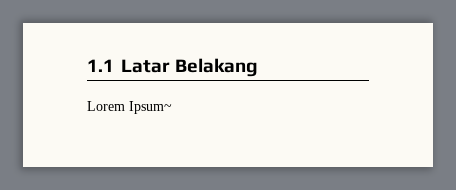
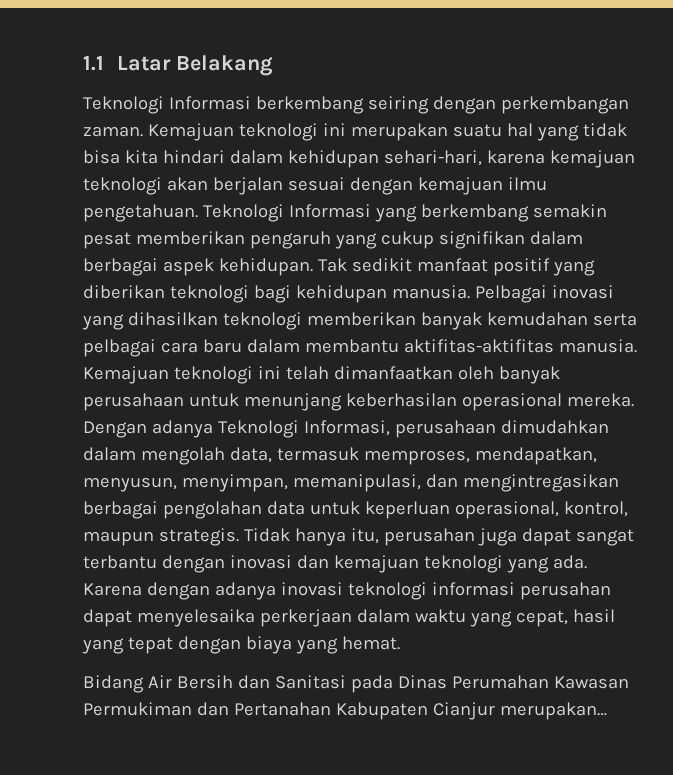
[87,101,172,114] Lorem Ipsum~ -> [83,96,629,114] [83,123,627,141] [83,150,635,168] [83,177,547,195] [83,204,607,222] [83,231,583,249] [83,258,595,276] [83,285,614,303] [82,312,637,330] [83,339,637,357] [83,366,560,384] [83,393,634,411] [83,420,609,438] [83,447,597,465] [83,474,619,492] [83,501,628,519] [83,528,634,546] [83,555,587,573] [83,582,611,600] [83,609,615,627] [82,636,400,654] [83,675,629,693] [83,702,607,720] Teknologi Informasi berkembang seiring dengan perkembangan zaman. Kemajuan teknologi ini merupakan suatu hal yang tidak bisa kita hindari dalam kehidupan sehari-hari, karena kemajuan teknologi akan berjalan sesuai dengan kemajuan ilmu pengetahuan. Teknologi Informasi yang berkembang semakin pesat memberikan pengaruh yang cukup signifikan dalam berbagai aspek kehidupan. Tak sedikit manfaat positif yang diberikan teknologi bagi kehidupan manusia. Pelbagai inovasi yang dihasilkan teknologi memberikan banyak kemudahan serta pelbagai cara baru dalam membantu aktifitas-aktifitas manusia. Kemajuan teknologi ini telah dimanfaatkan oleh banyak perusahaan untuk menunjang keberhasilan operasional mereka. Dengan adanya Teknologi Informasi, perusahaan dimudahkan dalam mengolah data, termasuk memproses, mendapatkan, menyusun, menyimpan, memanipulasi, dan mengintregasikan berbagai pengolahan data untuk keperluan operasional, kontrol, maupun strategis. Tidak hanya itu, perusahan juga dapat sangat terbantu dengan inovasi dan kemajuan teknologi yang ada. Karena dengan adanya inovasi teknologi informasi perusahan dapat menyelesaika perkerjaan dalam waktu yang cepat, hasil yang tepat dengan biaya yang hemat. // Bidang Air Bersih dan Sanitasi pada Dinas Perumahan Kawasan Permukiman dan Pertanahan Kabupaten Cianjur merupakan…

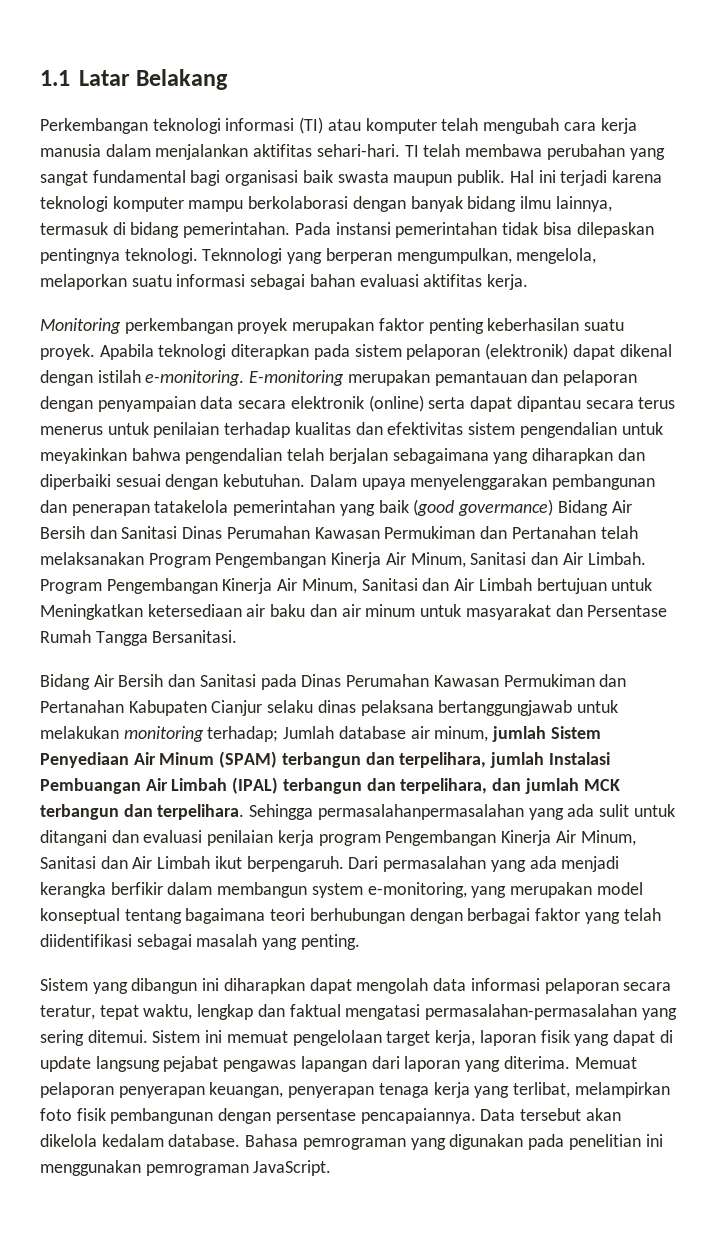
[83,96,629,114] [83,123,627,141] [83,150,635,168] [83,177,547,195] [83,204,607,222] [83,231,583,249] [83,258,595,276] [83,285,614,303] [82,312,637,330] [83,339,637,357] [83,366,560,384] [83,393,634,411] [83,420,609,438] [83,447,597,465] [83,474,619,492] [83,501,628,519] [83,528,634,546] [83,555,587,573] [83,582,611,600] [83,609,615,627] [82,636,400,654] Teknologi Informasi berkembang seiring dengan perkembangan zaman. Kemajuan teknologi ini merupakan suatu hal yang tidak bisa kita hindari dalam kehidupan sehari-hari, karena kemajuan teknologi akan berjalan sesuai dengan kemajuan ilmu pengetahuan. Teknologi Informasi yang berkembang semakin pesat memberikan pengaruh yang cukup signifikan dalam berbagai aspek kehidupan. Tak sedikit manfaat positif yang diberikan teknologi bagi kehidupan manusia. Pelbagai inovasi yang dihasilkan teknologi memberikan banyak kemudahan serta pelbagai cara baru dalam membantu aktifitas-aktifitas manusia. Kemajuan teknologi ini telah dimanfaatkan oleh banyak perusahaan untuk menunjang keberhasilan operasional mereka. Dengan adanya Teknologi Informasi, perusahaan dimudahkan dalam mengolah data, termasuk memproses, mendapatkan, menyusun, menyimpan, memanipulasi, dan mengintregasikan berbagai pengolahan data untuk keperluan operasional, kontrol, maupun strategis. Tidak hanya itu, perusahan juga dapat sangat terbantu dengan inovasi dan kemajuan teknologi yang ada. Karena dengan adanya inovasi teknologi informasi perusahan dapat menyelesaika perkerjaan dalam waktu yang cepat, hasil yang tepat dengan biaya yang hemat. -> [40,117,637,134] [40,144,665,160] [40,170,662,186] [40,196,612,212] [40,222,654,238] [40,248,597,264] [40,274,529,290] [40,318,625,334] [40,343,672,360] [40,370,638,386] [40,395,676,412] [40,422,663,438] [40,448,645,464] [40,474,656,490] [40,499,632,516] [40,526,638,539] [40,552,646,568] [40,578,653,594] [40,604,668,620] [40,630,238,646] Perkembangan teknologi informasi (TI) atau komputer telah mengubah cara kerja manusia dalam menjalankan aktifitas sehari-hari. TI telah membawa perubahan yang sangat fundamental bagi organisasi baik swasta maupun publik. Hal ini terjadi karena teknologi komputer mampu berkolaborasi dengan banyak bidang ilmu lainnya, termasuk di bidang pemerintahan. Pada instansi pemerintahan tidak bisa dilepaskan pentingnya teknologi. Teknnologi yang berperan mengumpulkan, mengelola, melaporkan suatu informasi sebagai bahan evaluasi aktifitas kerja. // Monitoring perkembangan proyek merupakan faktor penting keberhasilan suatu proyek. Apabila teknologi diterapkan pada sistem pelaporan (elektronik) dapat dikenal dengan istilah e-monitoring. E-monitoring merupakan pemantauan dan pelaporan dengan penyampaian data secara elektronik (online) serta dapat dipantau secara terus menerus untuk penilaian terhadap kualitas dan efektivitas sistem pengendalian untuk meyakinkan bahwa pengendalian telah berjalan sebagaimana yang diharapkan dan diperbaiki sesuai dengan kebutuhan. Dalam upaya menyelenggarakan pembangunan dan penerapan tatakelola pemerintahan yang baik (good govermance) Bidang Air Bersih dan Sanitasi Dinas Perumahan Kawasan Permukiman dan Pertanahan telah melaksanakan Program Pengembangan Kinerja Air Minum, Sanitasi dan Air Limbah. Program Pengembangan Kinerja Air Minum, Sanitasi dan Air Limbah bertujuan untuk Meningkatkan ketersediaan air baku dan air minum untuk masyarakat dan Persentase Rumah Tangga Bersanitasi.
[499,702,607,720] merupakan… -> [267,700,619,716] [40,726,601,742] [40,751,610,768] [40,777,620,794] [40,804,675,820] [40,830,636,846] [40,856,620,872] [40,882,643,898] [40,908,661,924] [40,934,360,950] [40,978,672,994] [40,1004,677,1020] [40,1030,673,1046] [40,1056,637,1072] [40,1082,670,1098] [40,1108,621,1124] [40,1134,663,1150] [40,1160,332,1176] selaku dinas pelaksana bertanggungjawab untuk melakukan monitoring terhadap; Jumlah database air minum, jumlah Sistem Penyediaan Air Minum (SPAM) terbangun dan terpelihara, jumlah Instalasi Pembuangan Air Limbah (IPAL) terbangun dan terpelihara, dan jumlah MCK terbangun dan terpelihara. Sehingga permasalahanpermasalahan yang ada sulit untuk ditangani dan evaluasi penilaian kerja program Pengembangan Kinerja Air Minum, Sanitasi dan Air Limbah ikut berpengaruh. Dari permasalahan yang ada menjadi kerangka berfikir dalam membangun system e-monitoring, yang merupakan model konseptual tentang bagaimana teori berhubungan dengan berbagai faktor yang telah diidentifikasi sebagai masalah yang penting. // Sistem yang dibangun ini diharapkan dapat mengolah data informasi pelaporan secara teratur, tepat waktu, lengkap dan faktual mengatasi permasalahan-permasalahan yang sering ditemui. Sistem ini memuat pengelolaan target kerja, laporan fisik yang dapat di update langsung pejabat pengawas lapangan dari laporan yang diterima. Memuat pelaporan penyerapan keuangan, penyerapan tenaga kerja yang terlibat, melampirkan foto fisik pembangunan dengan persentase pencapaiannya. Data tersebut akan dikelola kedalam database. Bahasa pemrograman yang digunakan pada penelitian ini menggunakan pemrograman JavaScript.

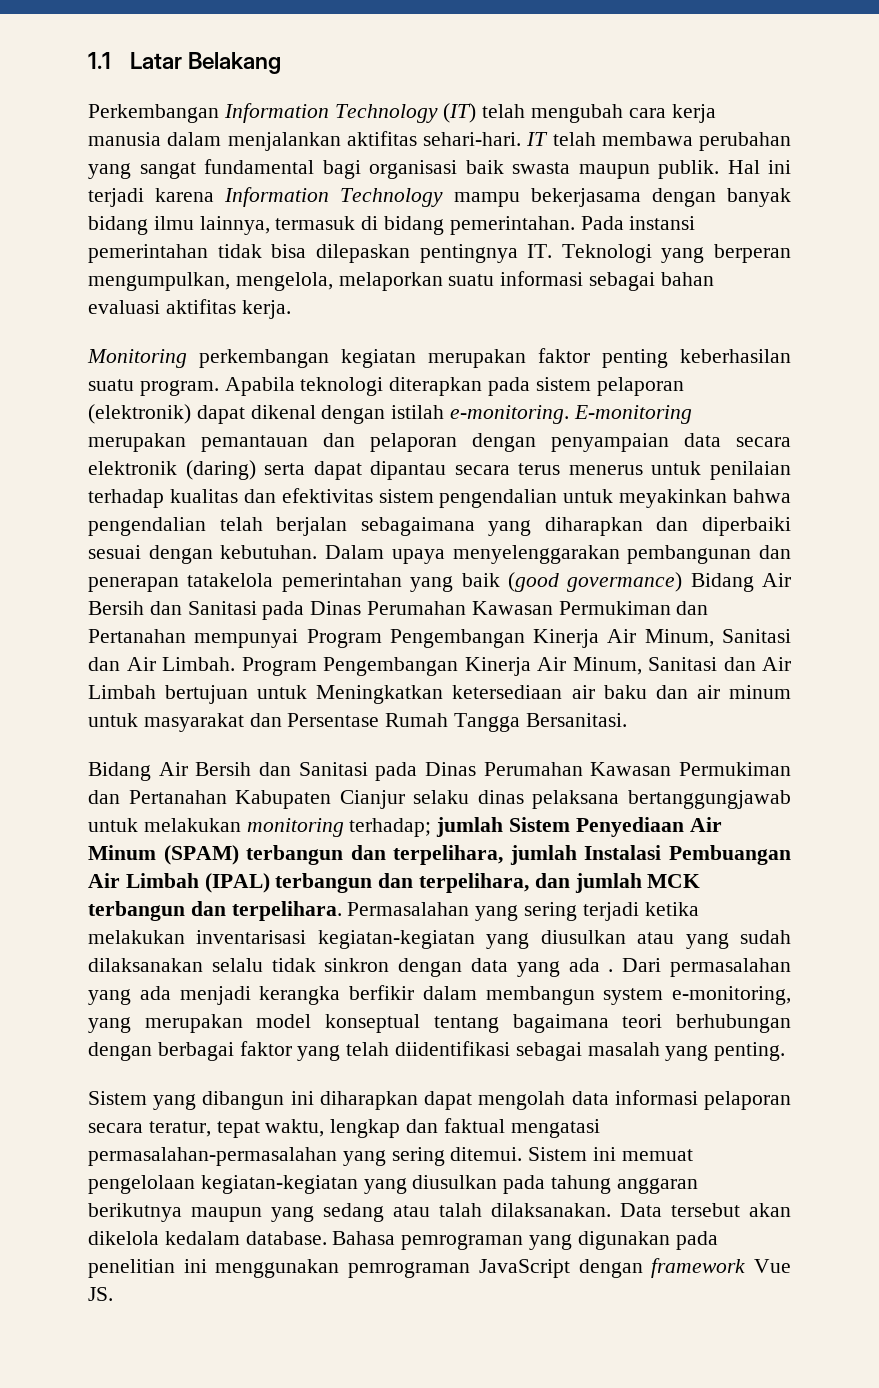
[152,117,437,134] teknologi informasi (TI) atau komputer -> [223,103,477,123] Information Technology (IT)
[404,145,419,157] TI -> [526,132,549,146] IT
[40,196,349,212] teknologi komputer mampu berkolaborasi -> [224,187,641,207] Information Technology mampu bekerjasama
[124,248,283,264] teknologi. Teknnologi -> [527,244,652,263] IT. Teknologi
[237,318,288,334] proyek -> [341,349,416,368] kegiatan
[40,344,95,360] proyek. -> [139,380,219,396] program.
[368,395,424,412] (online) -> [185,460,256,480] (daring)
[182,526,638,539] [40,552,144,565] Dinas Perumahan Kawasan Permukiman dan Pertanahan telah melaksanakan -> [262,601,709,620] [88,629,299,648] pada Dinas Perumahan Kawasan Permukiman dan Pertanahan mempunyai
[283,726,489,742] Jumlah database air minum, -> (432, 827) none
[249,804,675,820] [40,830,636,846] [40,856,344,872] Sehingga permasalahanpermasalahan yang ada sulit untuk ditangani dan evaluasi penilaian kerja program Pengembangan Kinerja Air Minum, Sanitasi dan Air Limbah ikut berpengaruh. -> [347,902,699,921] [88,930,792,949] [88,958,614,977] Permasalahan yang sering terjadi ketika melakukan inventarisasi kegiatan-kegiatan yang diusulkan atau yang sudah dilaksanakan selalu tidak sinkron dengan data yang ada .
[386,1030,673,1046] [40,1056,637,1072] [40,1082,670,1098] [40,1108,476,1124] target kerja, laporan fisik yang dapat di update langsung pejabat pengawas lapangan dari laporan yang diterima. Memuat pelaporan penyerapan keuangan, penyerapan tenaga kerja yang terlibat, melampirkan foto fisik pembangunan dengan persentase pencapaiannya. -> [200,1175,698,1194] [88,1203,611,1222] kegiatan-kegiatan yang diusulkan pada tahung anggaran berikutnya maupun yang sedang atau talah dilaksanakan.
[253,1160,332,1176] JavaScript. -> [478,1258,791,1278] [88,1287,113,1301] JavaScript dengan framework Vue JS.

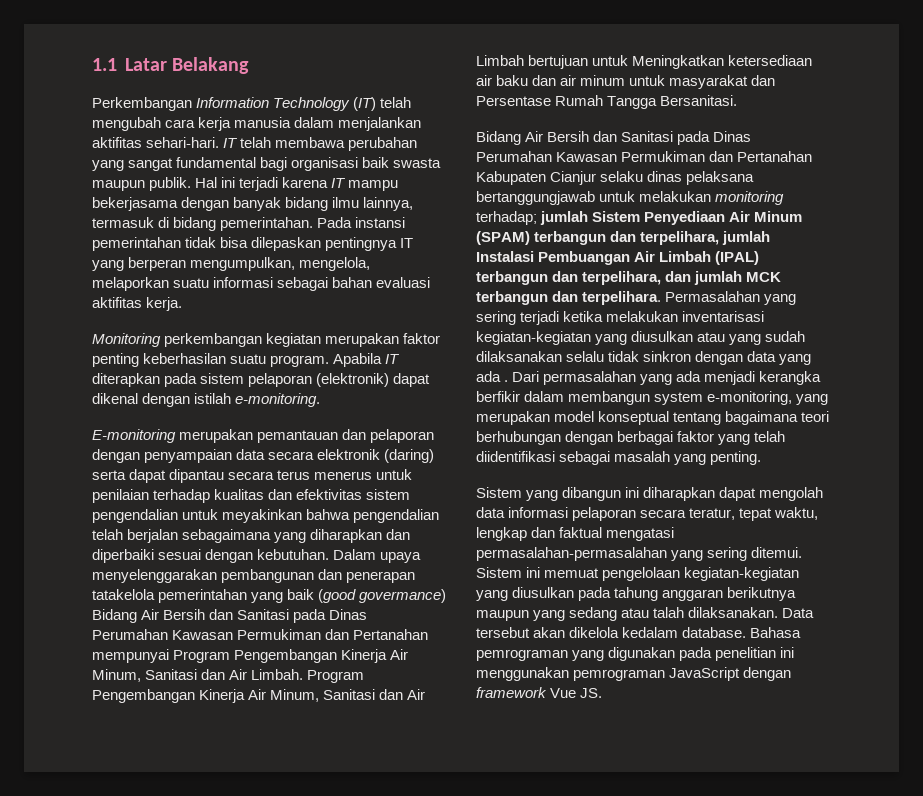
[224,187,443,207] Information Technology -> [331,178,347,188] IT
[527,244,652,263] IT. Teknologi -> [400,238,414,248] IT
[300,377,384,396] teknologi -> [385,354,401,364] IT
(570, 414) none -> (321, 400) //

